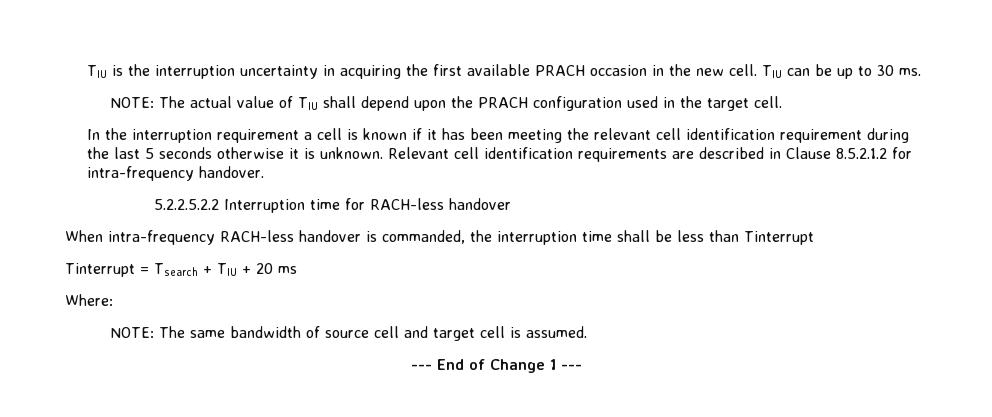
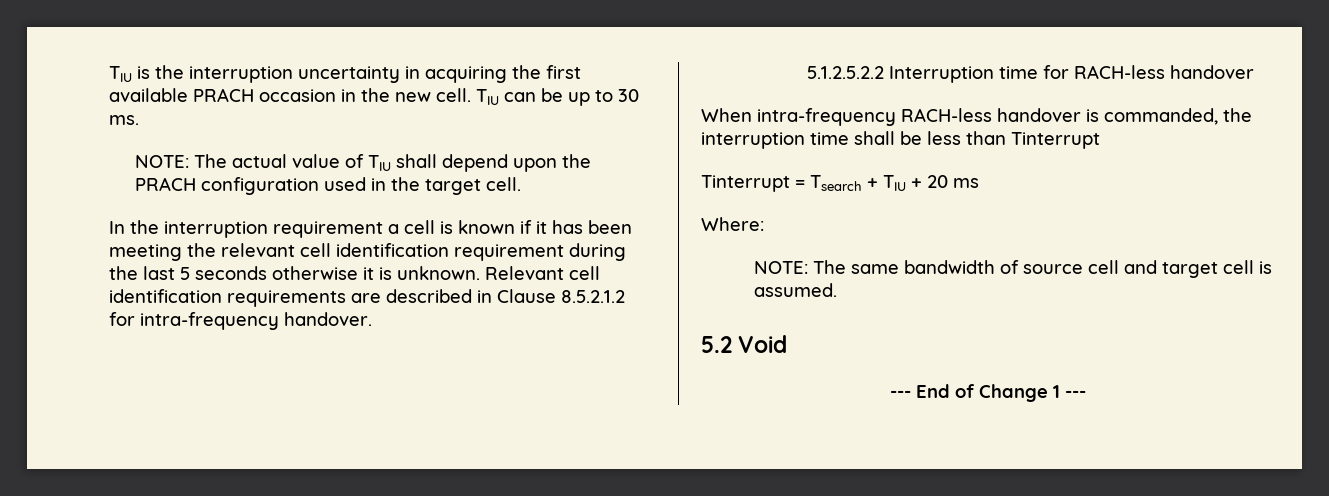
[154,199,220,210] 5.2.2.5.2.2 -> [807,66,885,79] 5.1.2.5.2.2
(587, 332) none -> [701,335,788,353] // 5.2 Void

